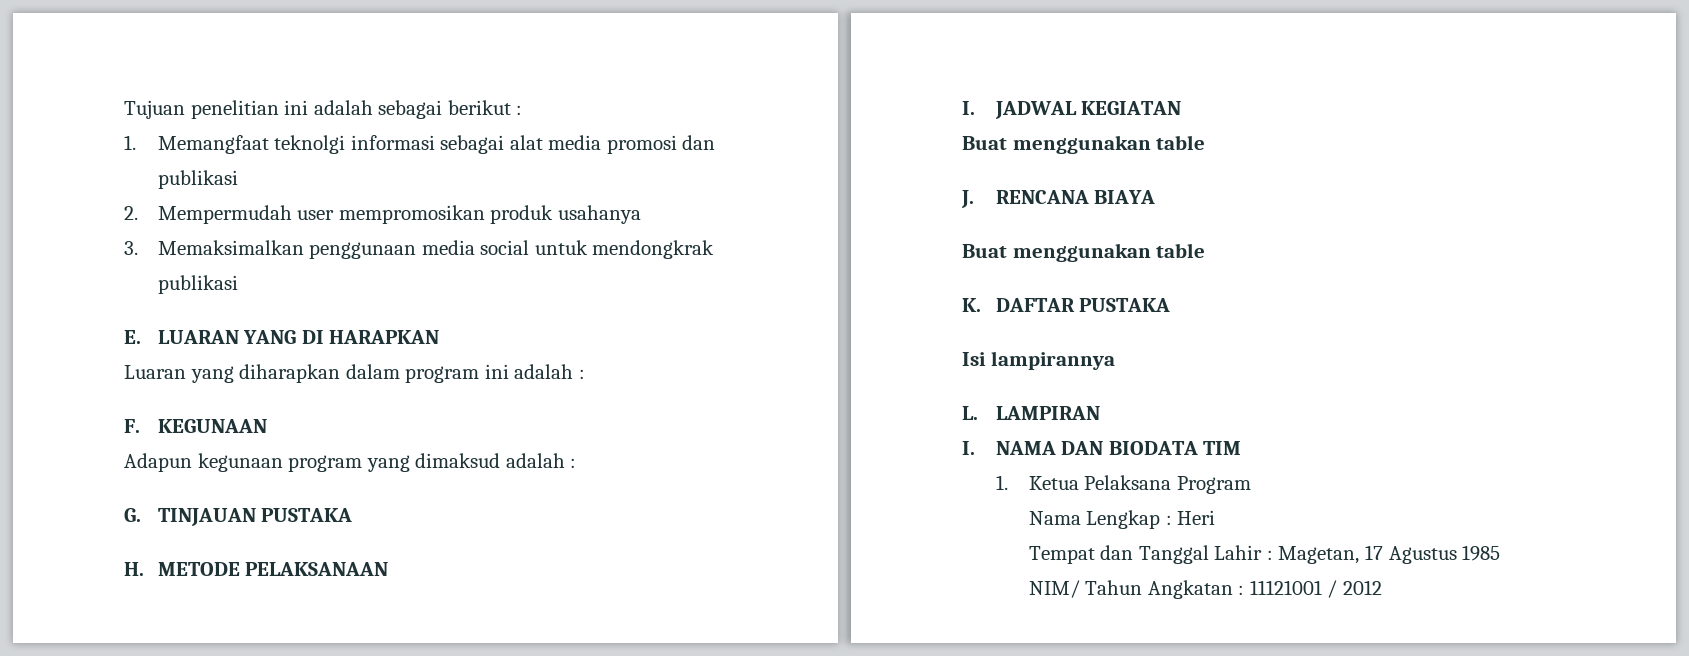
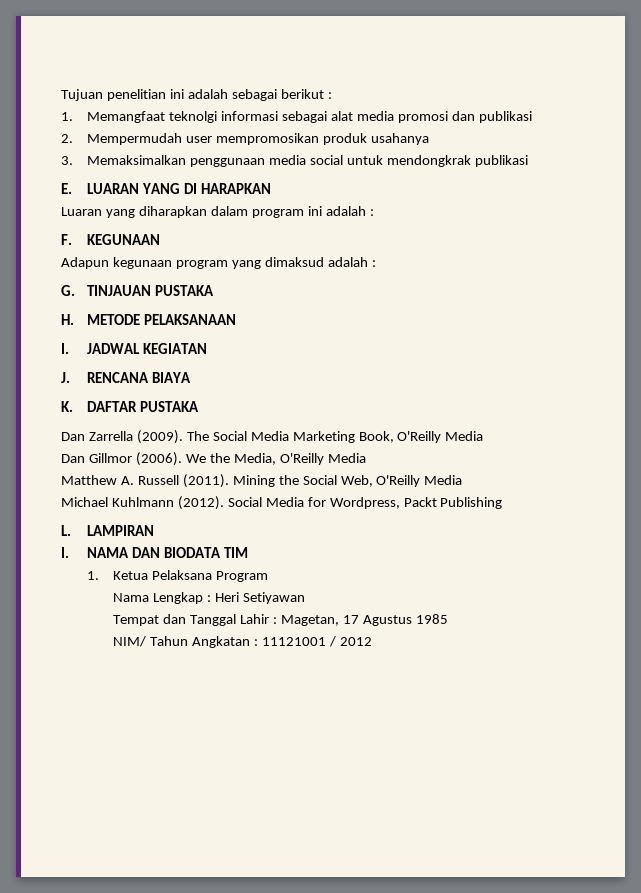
[962,135,1206,154] // Buat menggunakan table -> (208, 348) none
[962,243,1206,262] // Buat menggunakan table -> (192, 377) none
[962,351,1115,370] Isi lampirannya -> [61,430,484,444] [61,452,366,466] [61,474,463,488] [61,496,503,510] Dan Zarrella (2009). The Social Media Marketing Book, O'Reilly Media // Dan Gillmor (2006). We the Media, O'Reilly Media // Matthew A. Russell (2011). Mining the Social Web, O'Reilly Media // Michael Kuhlmann (2012). Social Media for Wordpress, Packt Publishing
(1216, 517) none -> [242,592,305,604] Setiyawan

